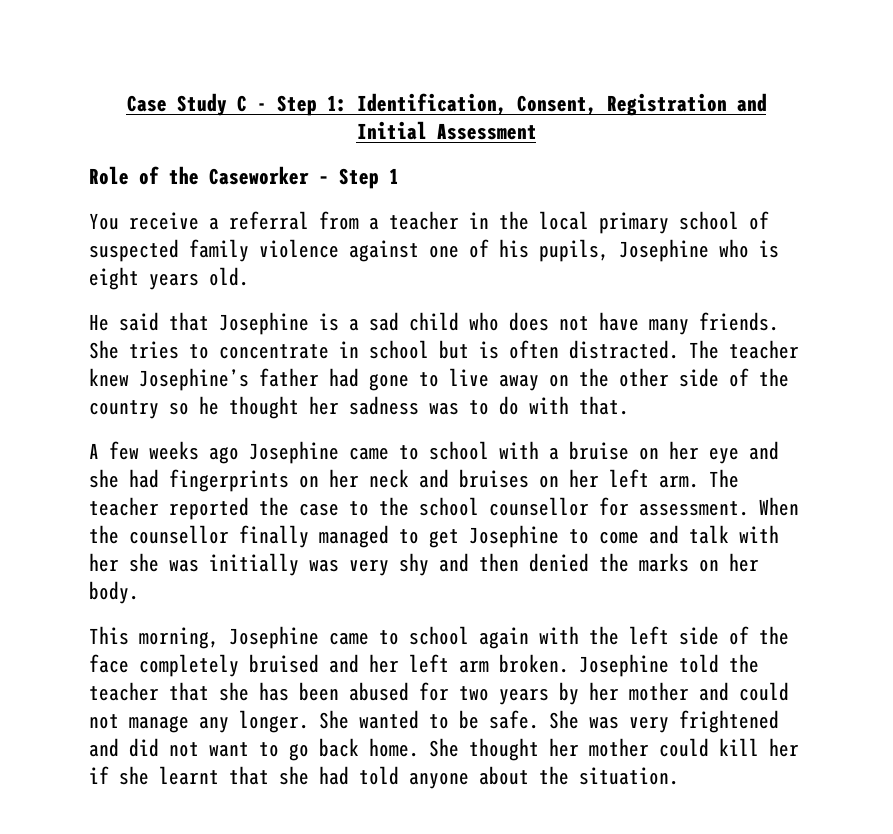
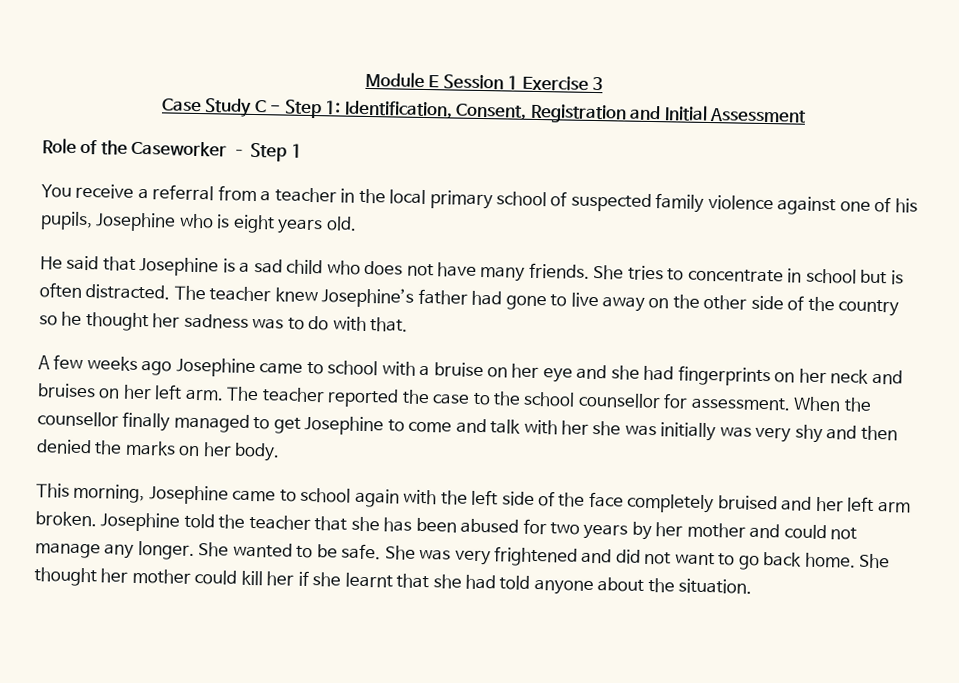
(126, 103) none -> [364,71,604,91] Module E Session 1 Exercise 3 //

